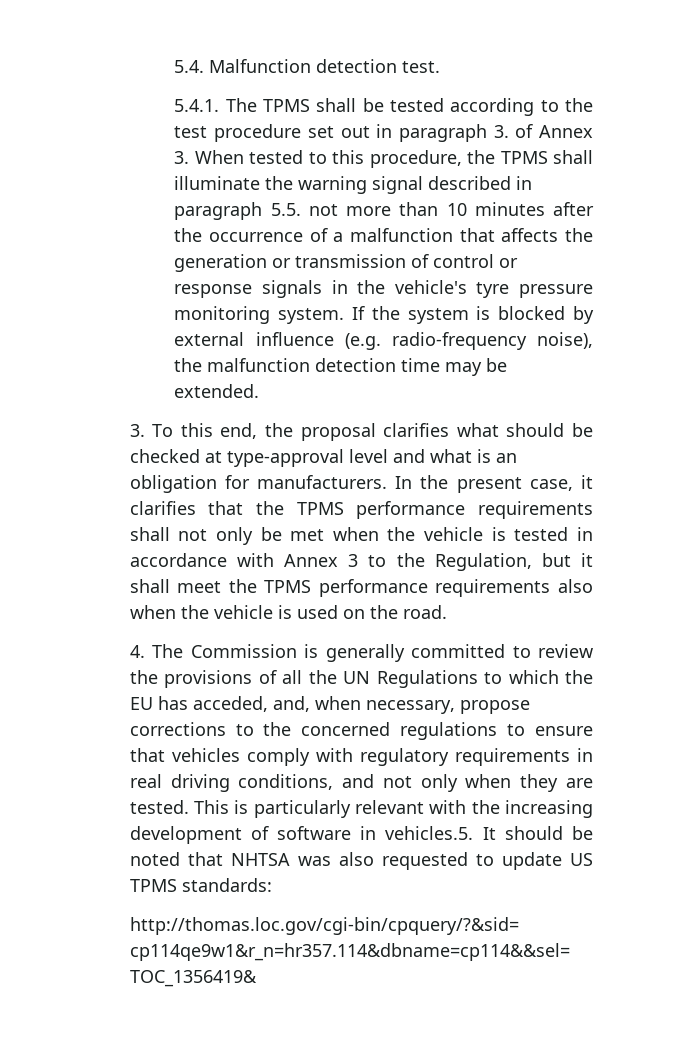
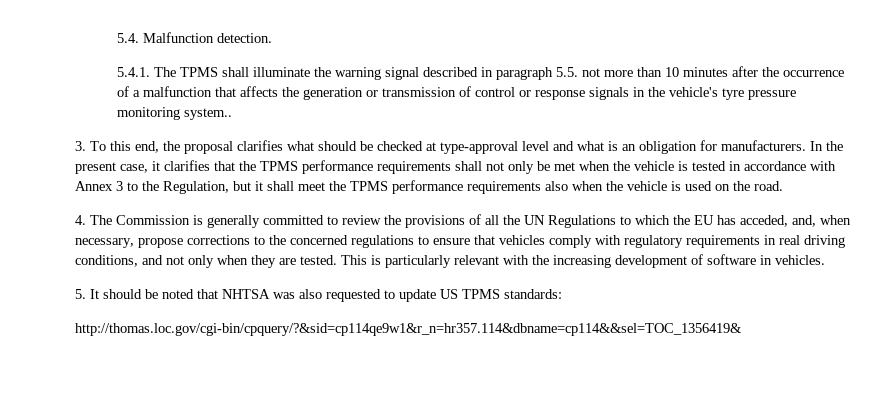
[316,59,441,73] detection test. -> [217,33,273,43] detection.
[362,98,593,116] [174,124,593,142] [174,150,593,168] be tested according to the test procedure set out in paragraph 3. of Annex 3. When tested to this procedure, the TPMS shall -> (250, 72) none
[278,306,595,324] [174,332,593,350] [174,358,508,376] [174,384,260,398] system. If the system is blocked by external influence (e.g. radio-frequency noise), the malfunction detection time may be extended. -> [184,108,233,120] system..
[385,826,474,840] vehicles.5. -> [775,255,826,265] [75,289,87,299] vehicles. // 5.

